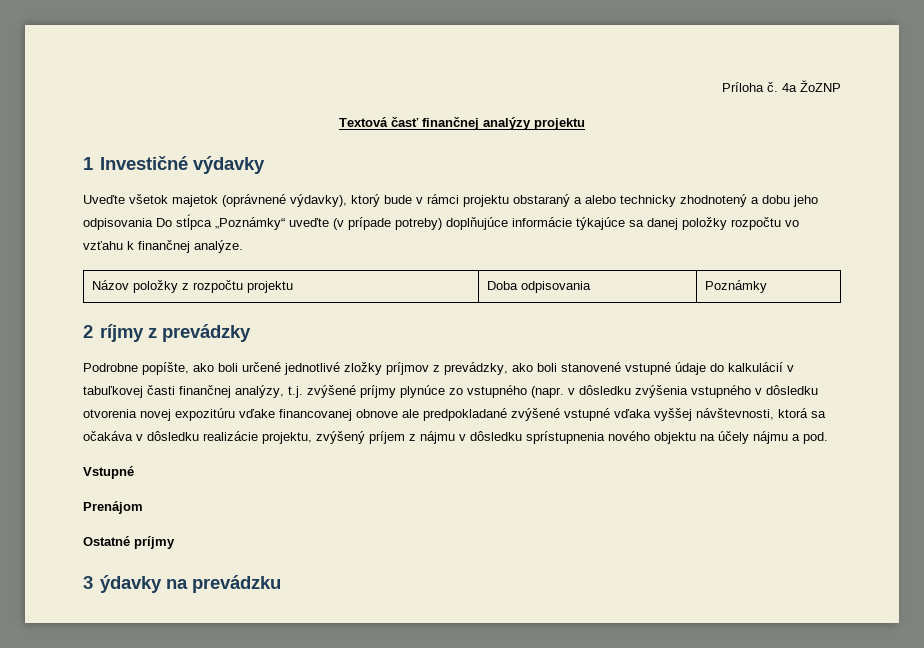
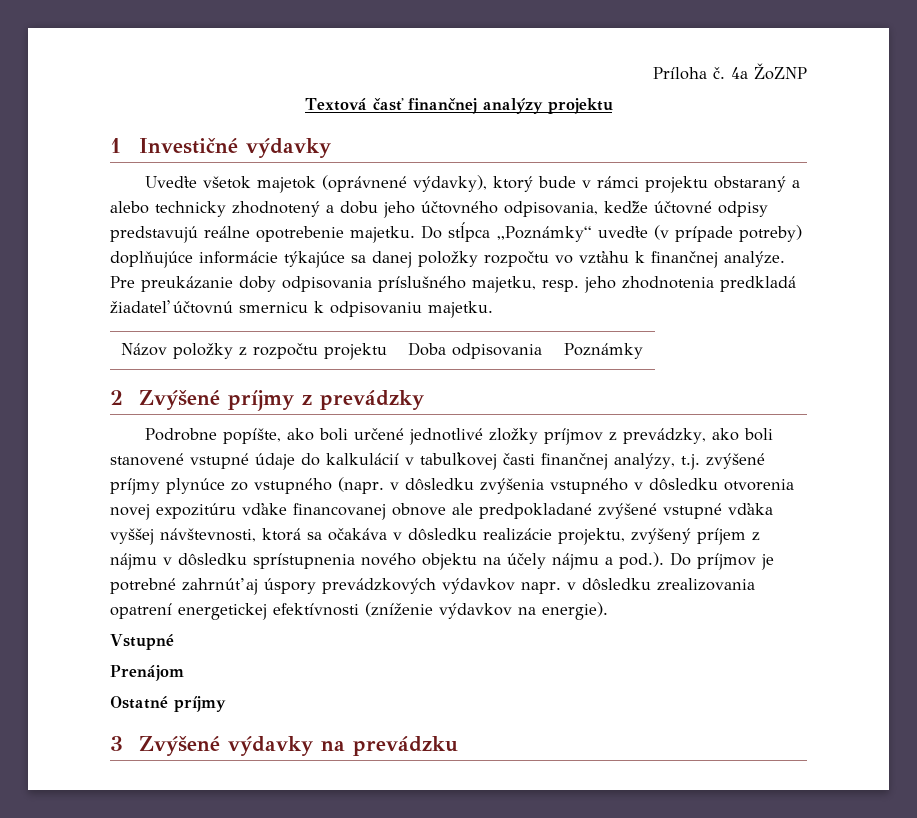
[83,218,153,230] odpisovania -> [421,201,768,217] [110,226,415,243] účtovného odpisovania, keďže účtovné odpisy predstavujú reálne opotrebenie majetku.
(243, 246) none -> [110,276,796,293] [110,300,493,318] Pre preukázanie doby odpisovania príslušného majetku, resp. jeho zhodnotenia predkladá žiadateľ účtovnú smernicu k odpisovaniu majetku.
[99,324,144,342] ríjmy -> [138,390,294,411] Zvýšené príjmy
[803,432,828,444] pod. -> [619,552,774,570] [110,578,755,595] [110,602,608,620] pod.). Do príjmov je potrebné zahrnúť aj úspory prevádzkových výdavkov napr. v dôsledku zrealizovania opatrení energetickej efektívnosti (zníženie výdavkov na energie).
[99,575,162,593] ýdavky -> [138,736,313,756] Zvýšené výdavky

